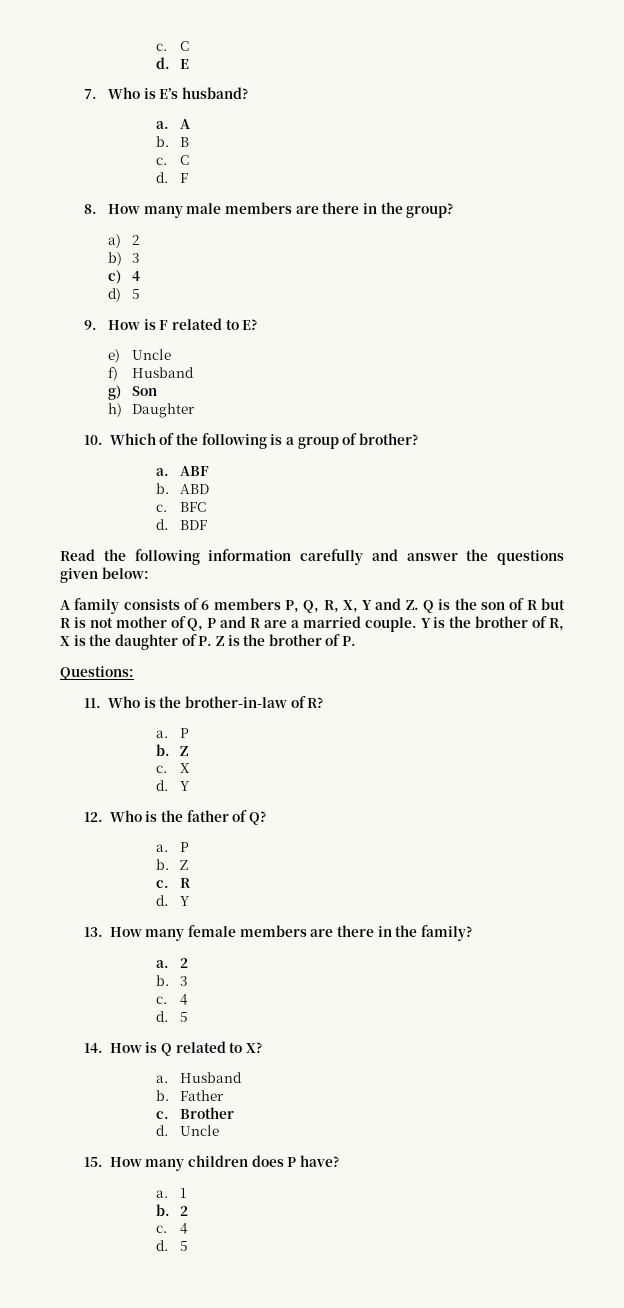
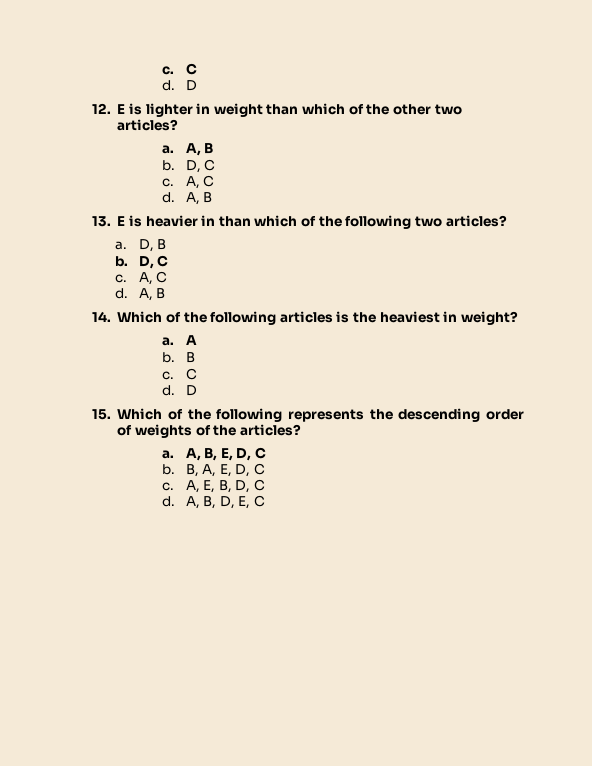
[155,41,189,51] [155,57,189,69] [83,87,248,99] c. C // d. E // 7. Who is E’s husband? -> [162,63,197,75] [162,80,197,91] [91,103,462,117] [117,119,179,131] [162,143,214,156] [162,159,216,173] [162,175,215,189] [162,192,213,205] [91,215,507,229] [115,239,167,252] [115,255,169,269] [115,271,168,285] [115,288,166,301] [91,311,519,325] c. C // d. D // 12. E is lighter in weight than which of the other two articles? // a. A, B // b. D, C // c. A, C // d. A, B // 13. E is heavier in than which of the following two articles? // a. D, B // b. D, C // c. A, C // d. A, B // 14. Which of the following articles is the heaviest in weight?
[179,173,188,183] [83,202,454,218] [107,234,140,248] [107,252,140,266] [107,270,140,284] [107,288,140,302] [83,318,258,330] [107,349,171,363] [107,367,194,381] [107,385,157,400] [107,403,195,418] [83,433,418,449] [155,466,209,476] [155,483,209,494] [155,502,206,512] [155,519,207,530] [60,549,564,565] [60,567,149,583] [60,598,566,614] [60,616,565,632] [60,634,357,650] [60,666,134,680] [83,696,324,708] [155,728,189,738] [155,744,189,756] [155,763,190,773] [155,780,190,791] [83,810,266,825] [155,842,189,852] [155,859,188,870] [155,878,191,888] [155,895,190,906] [83,925,472,941] [155,958,188,968] [155,975,188,986] [155,994,188,1005] [155,1011,188,1022] [83,1041,262,1056] [155,1072,242,1083] [155,1090,224,1101] [155,1107,234,1119] [155,1125,219,1136] [83,1155,339,1171] [155,1188,186,1198] [155,1204,188,1216] [155,1223,188,1234] [155,1240,188,1251] F // 8. How many male members are there in the group? // a) 2 // b) 3 // c) 4 // d) 5 // 9. How is F related to E? // e) Uncle // f) Husband // g) Son // h) Daughter // 10. Which of the following is a group of brother? // a. ABF // b. ABD // c. BFC // d. BDF // Read the following information carefully and answer the questions given below: // A family consists of 6 members P, Q, R, X, Y and Z. Q is the son of R but R is not mother of Q, P and R are a married couple. Y is the brother of R, X is the daughter of P. Z is the brother of P. // Questions: // 11. Who is the brother-in-law of R? // a. P // b. Z // c. X // d. Y // 12. Who is the father of Q? // a. P // b. Z // c. R // d. Y // 13. How many female members are there in the family? // a. 2 // b. 3 // c. 4 // d. 5 // 14. How is Q related to X? // a. Husband // b. Father // c. Brother // d. Uncle // 15. How many children does P have? // a. 1 // b. 2 // c. 4 // d. 5 -> [185,385,197,396] [91,408,524,422] [117,424,301,438] [162,447,267,461] [162,463,266,477] [162,479,266,493] [162,495,266,509] D // 15. Which of the following represents the descending order of weights of the articles? // a. A, B, E, D, C // b. B, A, E, D, C // c. A, E, B, D, C // d. A, B, D, E, C

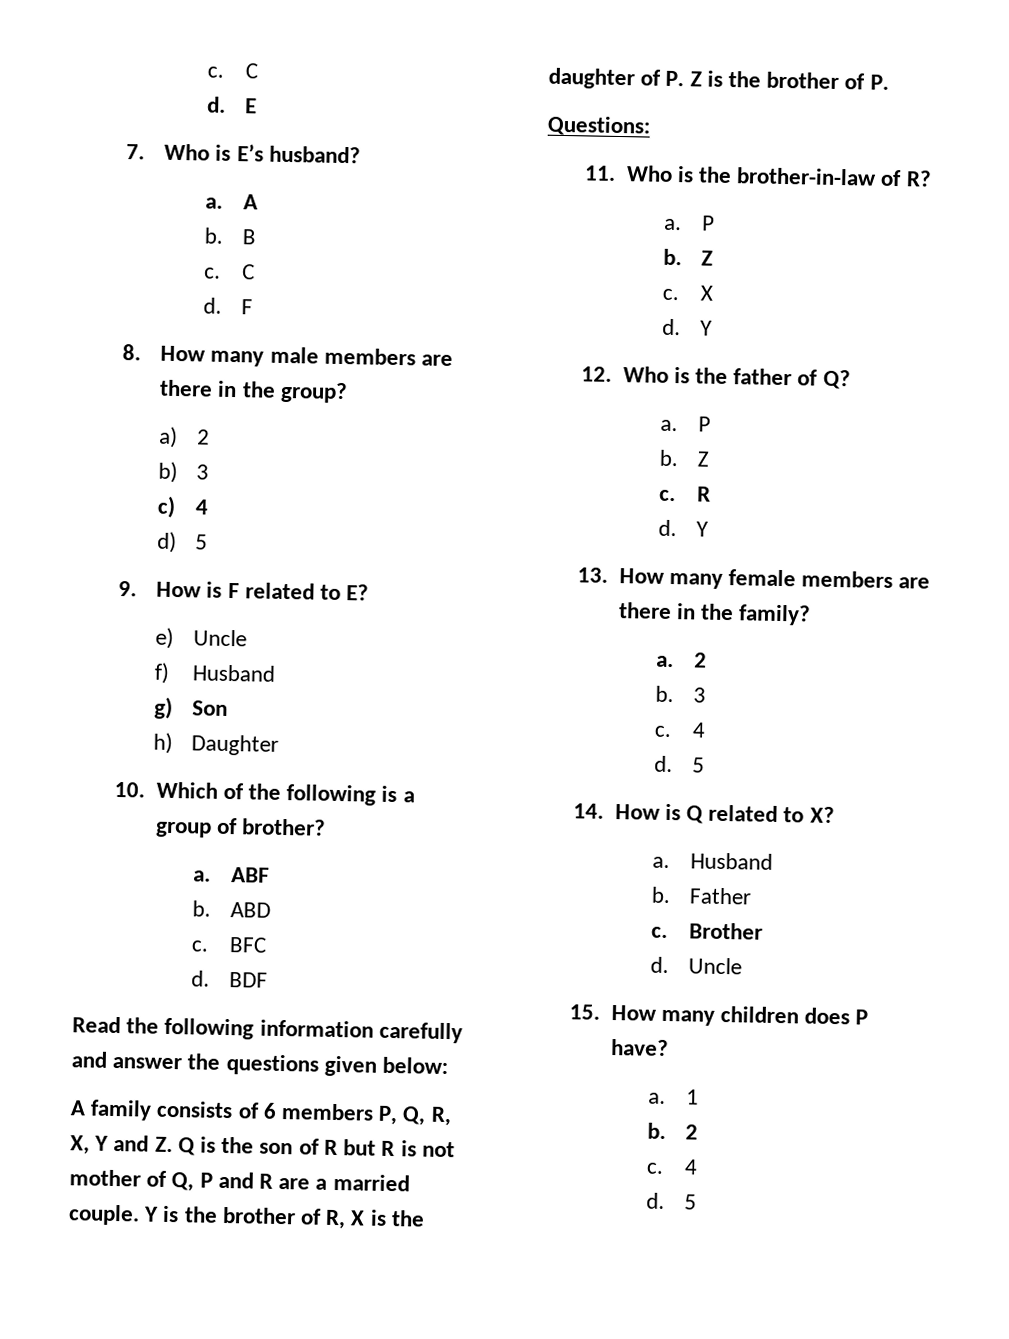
[162,63,197,75] [162,80,197,91] [91,103,462,117] [117,119,179,131] [162,143,214,156] [162,159,216,173] [162,175,215,189] [162,192,213,205] [91,215,507,229] [115,239,167,252] [115,255,169,269] [115,271,168,285] [115,288,166,301] [91,311,519,325] c. C // d. D // 12. E is lighter in weight than which of the other two articles? // a. A, B // b. D, C // c. A, C // d. A, B // 13. E is heavier in than which of the following two articles? // a. D, B // b. D, C // c. A, C // d. A, B // 14. Which of the following articles is the heaviest in weight? -> [206,63,258,79] [206,96,257,114] [126,143,361,164] c. C // d. E // 7. Who is E’s husband?
[185,385,197,396] [91,408,524,422] [117,424,301,438] [162,447,267,461] [162,463,266,477] [162,479,266,493] [162,495,266,509] D // 15. Which of the following represents the descending order of weights of the articles? // a. A, B, E, D, C // b. B, A, E, D, C // c. A, E, B, D, C // d. A, B, D, E, C -> [240,299,253,315] [122,344,454,367] [159,379,348,404] [158,426,211,449] [158,461,210,484] [157,495,210,519] [157,531,209,554] [118,580,370,601] [155,627,248,650] [154,662,277,684] [154,696,229,719] [153,732,280,756] [114,781,415,806] [154,817,327,838] [192,867,270,883] [191,900,271,918] [190,937,267,953] [190,970,268,988] [72,1016,463,1044] [71,1051,449,1077] [70,1099,452,1127] [70,1134,455,1158] [69,1169,410,1192] [68,1204,425,1230] [548,67,889,90] [547,115,651,137] [584,165,932,187] [663,215,715,231] [662,248,713,266] [661,285,714,301] [661,318,713,336] [581,366,851,390] [659,416,711,432] [658,449,709,467] [658,486,711,502] [657,519,709,537] [577,567,931,589] [617,602,812,626] [655,652,707,668] [654,685,706,703] [653,722,706,738] [653,755,705,773] [573,803,835,824] [651,852,773,870] [650,886,752,905] [650,922,763,940] [649,956,742,975] [569,1004,869,1026] [610,1038,669,1057] [647,1089,699,1105] [646,1122,698,1140] [645,1159,698,1175] [645,1192,697,1210] F // 8. How many male members are there in the group? // a) 2 // b) 3 // c) 4 // d) 5 // 9. How is F related to E? // e) Uncle // f) Husband // g) Son // h) Daughter // 10. Which of the following is a group of brother? // a. ABF // b. ABD // c. BFC // d. BDF // Read the following information carefully and answer the questions given below: // A family consists of 6 members P, Q, R, X, Y and Z. Q is the son of R but R is not mother of Q, P and R are a married couple. Y is the brother of R, X is the daughter of P. Z is the brother of P. // Questions: // 11. Who is the brother-in-law of R? // a. P // b. Z // c. X // d. Y // 12. Who is the father of Q? // a. P // b. Z // c. R // d. Y // 13. How many female members are there in the family? // a. 2 // b. 3 // c. 4 // d. 5 // 14. How is Q related to X? // a. Husband // b. Father // c. Brother // d. Uncle // 15. How many children does P have? // a. 1 // b. 2 // c. 4 // d. 5

